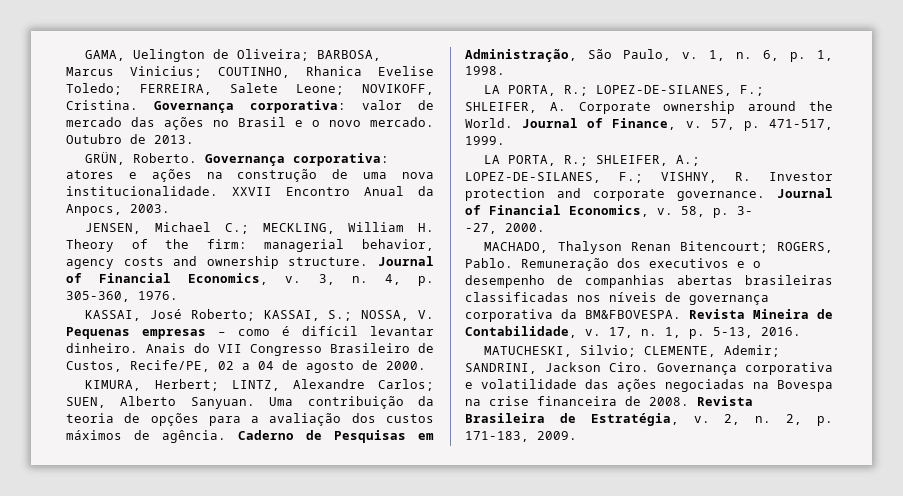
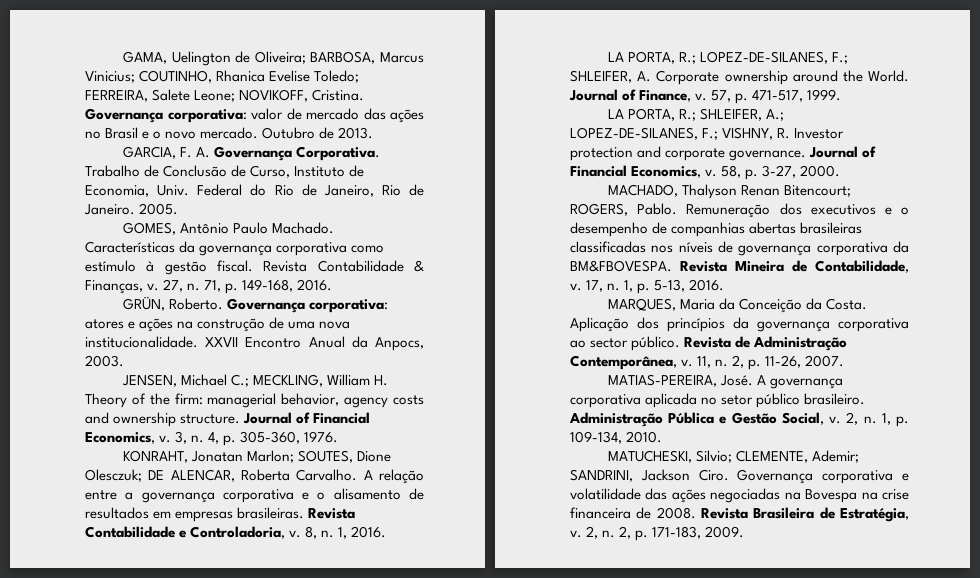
(194, 139) none -> [123,146,381,161] [85,165,365,178] [85,184,424,197] [84,203,179,215] [123,222,335,235] [85,241,385,256] [85,260,424,275] [85,279,333,294] // GARCIA, F. A. Governança Corporativa. Trabalho de Conclusão de Curso, Instituto de Economia, Univ. Federal do Rio de Janeiro, Rio de Janeiro. 2005. // GOMES, Antônio Paulo Machado. Características da governança corporativa como estímulo à gestão fiscal. Revista Contabilidade & Finanças, v. 27, n. 71, p. 149-168, 2016.
[85,309,434,321] [66,326,434,339] [66,343,434,356] [66,360,426,373] [85,379,434,391] [66,396,434,409] [66,413,434,426] [66,430,434,443] [465,48,833,62] [465,66,505,75] KASSAI, José Roberto; KASSAI, S.; NOSSA, V. Pequenas empresas – como é difícil levantar dinheiro. Anais do VII Congresso Brasileiro de Custos, Recife/PE, 02 a 04 de agosto de 2000. // KIMURA, Herbert; LINTZ, Alexandre Carlos; SUEN, Alberto Sanyuan. Uma contribuição da teoria de opções para a avaliação dos custos máximos de agência. Caderno de Pesquisas em Administração, São Paulo, v. 1, n. 6, p. 1, 1998. -> [123,450,392,463] [85,469,424,484] [85,488,424,503] [85,507,356,522] [85,526,387,539] KONRAHT, Jonatan Marlon; SOUTES, Dione Olesczuk; DE ALENCAR, Roberta Carvalho. A relação entre a governança corporativa e o alisamento de resultados em empresas brasileiras. Revista Contabilidade e Controladoria, v. 8, n. 1, 2016.
[737,206,753,215] [465,223,497,234] 3- // -27, -> [762,165,797,178] 3-27,
(801, 331) none -> [608,298,868,313] [570,317,909,332] [570,336,848,351] [570,355,845,370] [608,374,844,389] [570,393,866,408] [569,412,909,427] [570,431,663,444] // MARQUES, Maria da Conceição da Costa. Aplicação dos princípios da governança corporativa ao sector público. Revista de Administração Contemporânea, v. 11, n. 2, p. 11-26, 2007. // MATIAS-PEREIRA, José. A governança corporativa aplicada no setor público brasileiro. Administração Pública e Gestão Social, v. 2, n. 1, p. 109-134, 2010.

